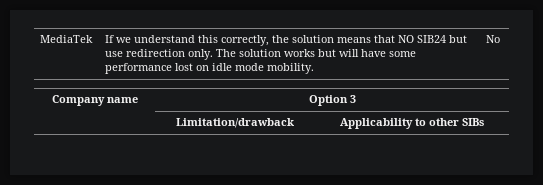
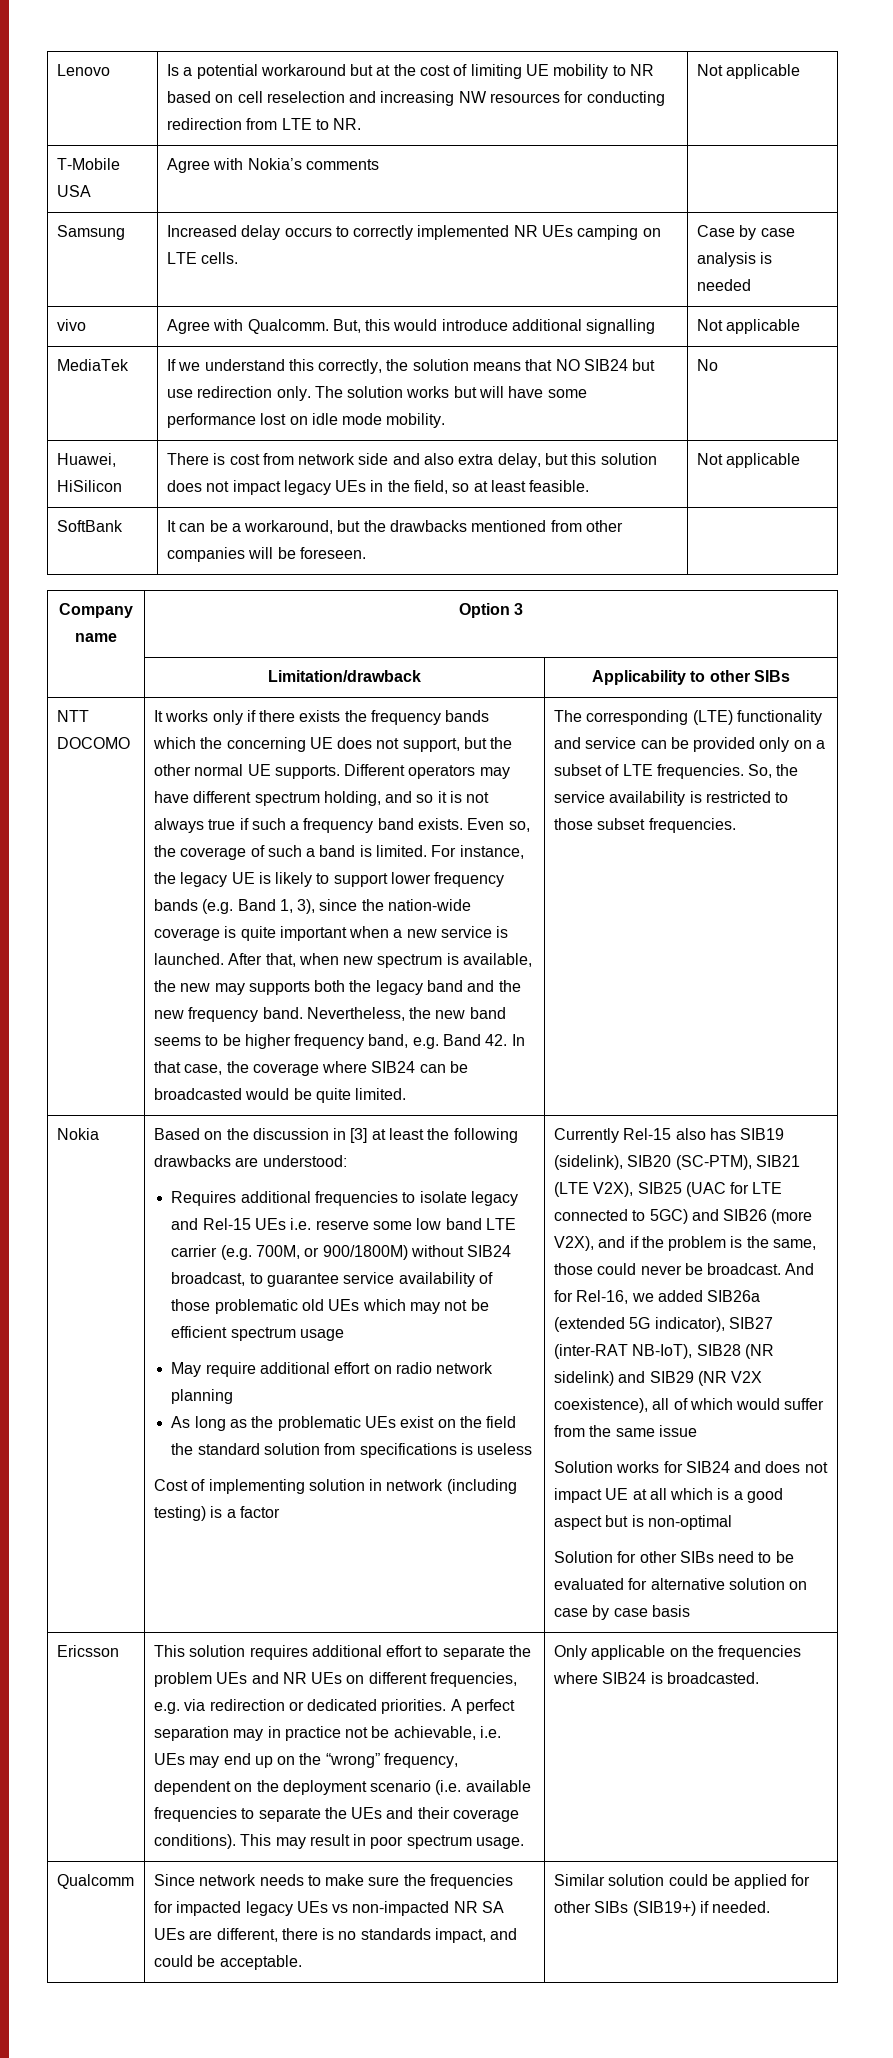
(40, 39) none -> [56,64,110,76] [166,64,655,79] [166,91,665,106] [166,118,362,130] [696,64,801,79] [56,158,120,170] [56,185,91,197] [166,158,379,173] [56,225,125,240] [166,225,661,240] [166,252,239,264] [696,225,795,240] [696,252,773,267] [696,279,751,291] [56,319,86,331] [166,319,656,334] [696,319,801,334] Lenovo | Is a potential workaround but at the cost of limiting UE mobility to NR based on cell reselection and increasing NW resources for conducting redirection from LTE to NR. | Not applicable // T-Mobile USA | Agree with Nokia’s comments | // Samsung | Increased delay occurs to correctly implemented NR UEs camping on LTE cells. | Case by case analysis is needed // vivo | Agree with Qualcomm. But, this would introduce additional signalling | Not applicable //
(501, 39) none -> [56,453,116,467] [56,480,122,492] [166,453,657,468] [166,480,590,495] [696,453,801,468] [56,520,123,532] [166,520,624,534] [166,547,366,562] // Huawei, HiSilicon | There is cost from network side and also extra delay, but this solution does not impact legacy UEs in the field, so at least feasible. | Not applicable // SoftBank | It can be a workaround, but the drawbacks mentioned from other companies will be foreseen. |
(484, 122) none -> [56,710,89,722] [56,737,130,749] [153,710,490,725] [152,737,513,752] [153,764,510,779] [153,791,490,806] [153,818,530,833] [153,845,524,860] [153,872,505,887] [153,899,472,914] [153,926,509,941] [153,953,533,968] [153,980,521,995] [153,1007,506,1022] [153,1034,525,1049] [153,1061,469,1076] [153,1088,407,1103] [553,710,822,725] [553,737,826,752] [553,764,799,779] [553,791,789,806] [553,818,736,833] [56,1128,99,1140] [153,1128,518,1143] [153,1155,347,1167] [171,1191,519,1206] [171,1218,517,1230] [171,1245,512,1260] [171,1272,494,1287] [171,1299,489,1314] [171,1326,345,1341] [171,1362,494,1377] [171,1389,234,1404] [171,1416,517,1431] [171,1443,533,1458] [153,1479,517,1494] [153,1506,280,1521] [553,1128,785,1143] [553,1155,800,1170] [553,1182,783,1197] [553,1209,813,1224] [553,1236,817,1251] [553,1263,815,1275] [553,1290,761,1304] [553,1317,773,1332] [553,1344,774,1359] [553,1371,763,1386] [553,1398,825,1413] [553,1425,697,1437] [553,1461,828,1473] [553,1488,784,1503] [553,1515,732,1530] [553,1551,794,1563] [553,1578,808,1590] [553,1605,690,1620] [56,1645,119,1657] [153,1645,532,1660] [153,1672,518,1687] [153,1699,516,1714] [153,1726,502,1741] [153,1753,459,1768] [153,1780,531,1795] [153,1807,520,1822] [153,1834,525,1849] [553,1645,802,1660] [552,1672,759,1684] [56,1874,134,1889] [153,1874,514,1889] [153,1901,505,1916] [153,1928,518,1943] [153,1955,302,1970] [553,1874,811,1889] [553,1901,771,1916] // NTT DOCOMO | It works only if there exists the frequency bands which the concerning UE does not support, but the other normal UE supports. Different operators may have different spectrum holding, and so it is not always true if such a frequency band exists. Even so, the coverage of such a band is limited. For instance, the legacy UE is likely to support lower frequency bands (e.g. Band 1, 3), since the nation-wide coverage is quite important when a new service is launched. After that, when new spectrum is available, the new may supports both the legacy band and the new frequency band. Nevertheless, the new band seems to be higher frequency band, e.g. Band 42. In that case, the coverage where SIB24 can be broadcasted would be quite limited. | The corresponding (LTE) functionality and service can be provided only on a subset of LTE frequencies. So, the service availability is restricted to those subset frequencies. // Nokia | Based on the discussion in [3] at least the following drawbacks are understood: // Requires additional frequencies to isolate legacy and Rel-15 UEs i.e. reserve some low band LTE carrier (e.g. 700M, or 900/1800M) without SIB24 broadcast, to guarantee service availability of those problematic old UEs which may not be efficient spectrum usage // May require additional effort on radio network planning // As long as the problematic UEs exist on the field the standard solution from specifications is useless // Cost of implementing solution in network (including testing) is a factor | Currently Rel-15 also has SIB19 (sidelink), SIB20 (SC-PTM), SIB21 (LTE V2X), SIB25 (UAC for LTE connected to 5GC) and SIB26 (more V2X), and if the problem is the same, those could never be broadcast. And for Rel-16, we added SIB26a (extended 5G indicator), SIB27 (inter-RAT NB-IoT), SIB28 (NR sidelink) and SIB29 (NR V2X coexistence), all of which would suffer from the same issue // Solution works for SIB24 and does not impact UE at all which is a good aspect but is non-optimal // Solution for other SIBs need to be evaluated for alternative solution on case by case basis // Ericsson | This solution requires additional effort to separate the problem UEs and NR UEs on different frequencies, e.g. via redirection or dedicated priorities. A perfect separation may in practice not be achievable, i.e. UEs may end up on the “wrong” frequency, dependent on the deployment scenario (i.e. available frequencies to separate the UEs and their coverage conditions). This may result in poor spectrum usage. | Only applicable on the frequencies where SIB24 is broadcasted. // Qualcomm | Since network needs to make sure the frequencies for impacted legacy UEs vs non-impacted NR SA UEs are different, there is no standards impact, and could be acceptable. | Similar solution could be applied for other SIBs (SIB19+) if needed.

